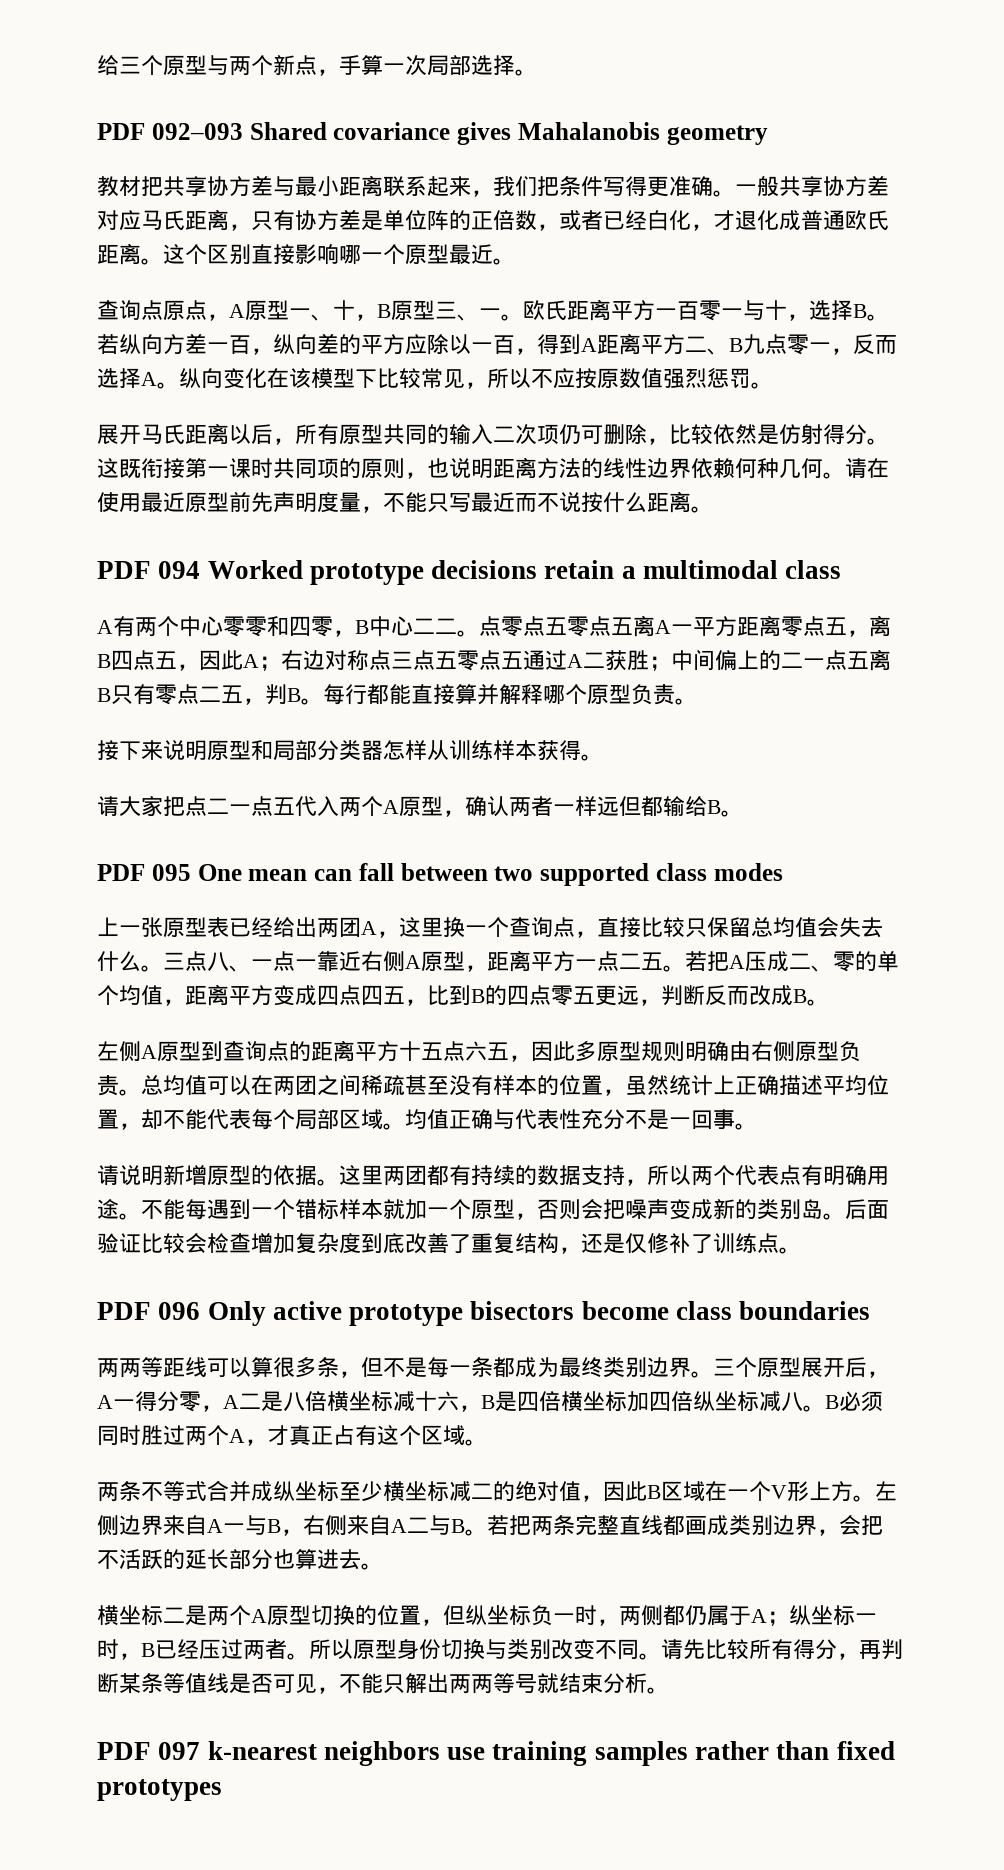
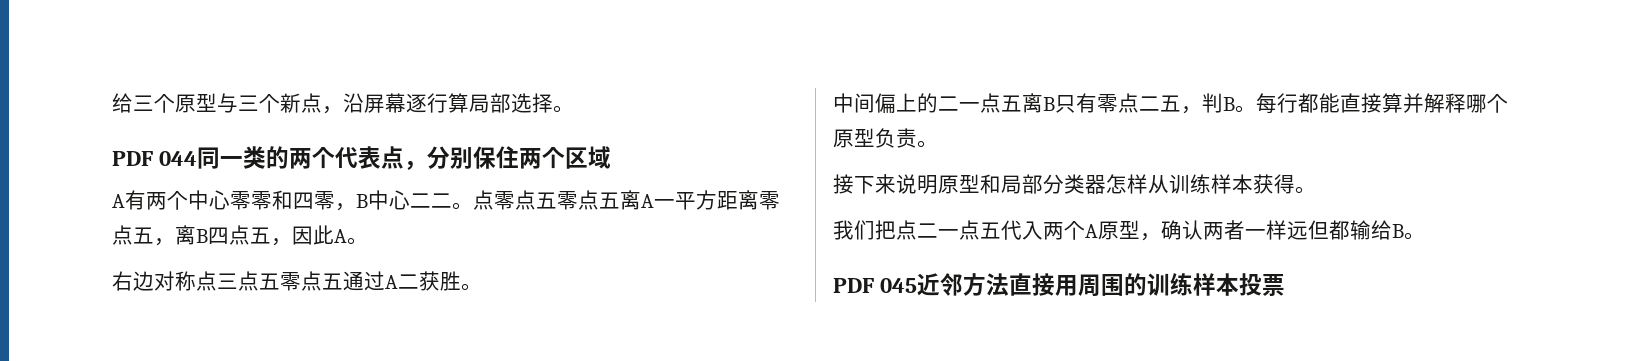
[229,56,251,76] 两 -> [238,95,259,111] 三
[339,55,427,75] 手算一次 -> [343,93,469,113] 沿屏幕逐行算
[151,122,768,145] [97,175,889,197] [97,209,889,231] [97,243,515,265] [97,299,889,321] [97,333,897,355] [97,368,773,389] [97,423,889,445] [97,457,889,479] [97,491,713,513] [97,560,842,585] 092–093 Shared covariance gives Mahalanobis geometry // 教材把共享协方差与最小距离联系起来，我们把条件写得更准确。一般共享协方差对应马氏距离，只有协方差是单位阵的正倍数，或者已经白化，才退化成普通欧氏距离。这个区别直接影响哪一个原型最近。 // 查询点原点，A原型一、十，B原型三、一。欧氏距离平方一百零一与十，选择B。若纵向方差一百，纵向差的平方应除以一百，得到A距离平方二、B九点零一，反而选择A。纵向变化在该模型下比较常见，所以不应按原数值强烈惩罚。 // 展开马氏距离以后，所有原型共同的输入二次项仍可删除，比较依然是仿射得分。这既衔接第一课时共同项的原则，也说明距离方法的线性边界依赖何种几何。请在使用最近原型前先声明度量，不能只写最近而不说按什么距离。 // PDF 094 Worked prototype decisions retain a multimodal class -> [159,146,612,170] 044同一类的两个代表点，分别保住两个区域
[259,656,281,671] ； -> [347,237,368,245] 。 //
[649,656,671,671] ； -> [461,283,482,291] 。 //
[97,796,163,817] 请大家 -> [833,220,875,240] 我们
[151,863,783,886] [97,917,883,938] [97,950,899,972] [97,984,829,1006] [97,1040,861,1062] [97,1074,889,1096] [97,1109,757,1130] [97,1165,889,1186] [97,1199,889,1220] [97,1233,801,1254] [97,1301,871,1326] [97,1357,889,1378] [97,1391,883,1412] [97,1425,487,1446] [97,1480,897,1502] [97,1514,883,1536] [97,1549,383,1570] [97,1605,877,1626] [97,1639,903,1660] [97,1673,669,1694] [97,1741,895,1766] [97,1779,222,1801] 095 One mean can fall between two supported class modes // 上一张原型表已经给出两团A，这里换一个查询点，直接比较只保留总均值会失去什么。三点八、一点一靠近右侧A原型，距离平方一点二五。若把A压成二、零的单个均值，距离平方变成四点四五，比到B的四点零五更远，判断反而改成B。 // 左侧A原型到查询点的距离平方十五点六五，因此多原型规则明确由右侧原型负责。总均值可以在两团之间稀疏甚至没有样本的位置，虽然统计上正确描述平均位置，却不能代表每个局部区域。均值正确与代表性充分不是一回事。 // 请说明新增原型的依据。这里两团都有持续的数据支持，所以两个代表点有明确用途。不能每遇到一个错标样本就加一个原型，否则会把噪声变成新的类别岛。后面验证比较会检查增加复杂度到底改善了重复结构，还是仅修补了训练点。 // PDF 096 Only active prototype bisectors become class boundaries // 两两等距线可以算很多条，但不是每一条都成为最终类别边界。三个原型展开后，A一得分零，A二是八倍横坐标减十六，B是四倍横坐标加四倍纵坐标减八。B必须同时胜过两个A，才真正占有这个区域。 // 两条不等式合并成纵坐标至少横坐标减二的绝对值，因此B区域在一个V形上方。左侧边界来自A一与B，右侧来自A二与B。若把两条完整直线都画成类别边界，会把不活跃的延长部分也算进去。 // 横坐标二是两个A原型切换的位置，但纵坐标负一时，两侧都仍属于A；纵坐标一时，B已经压过两者。所以原型身份切换与类别改变不同。请先比较所有得分，再判断某条等值线是否可见，不能只解出两两等号就结束分析。 // PDF 097 k-nearest neighbors use training samples rather than fixed prototypes -> [880,273,1286,296] 045近邻方法直接用周围的训练样本投票

